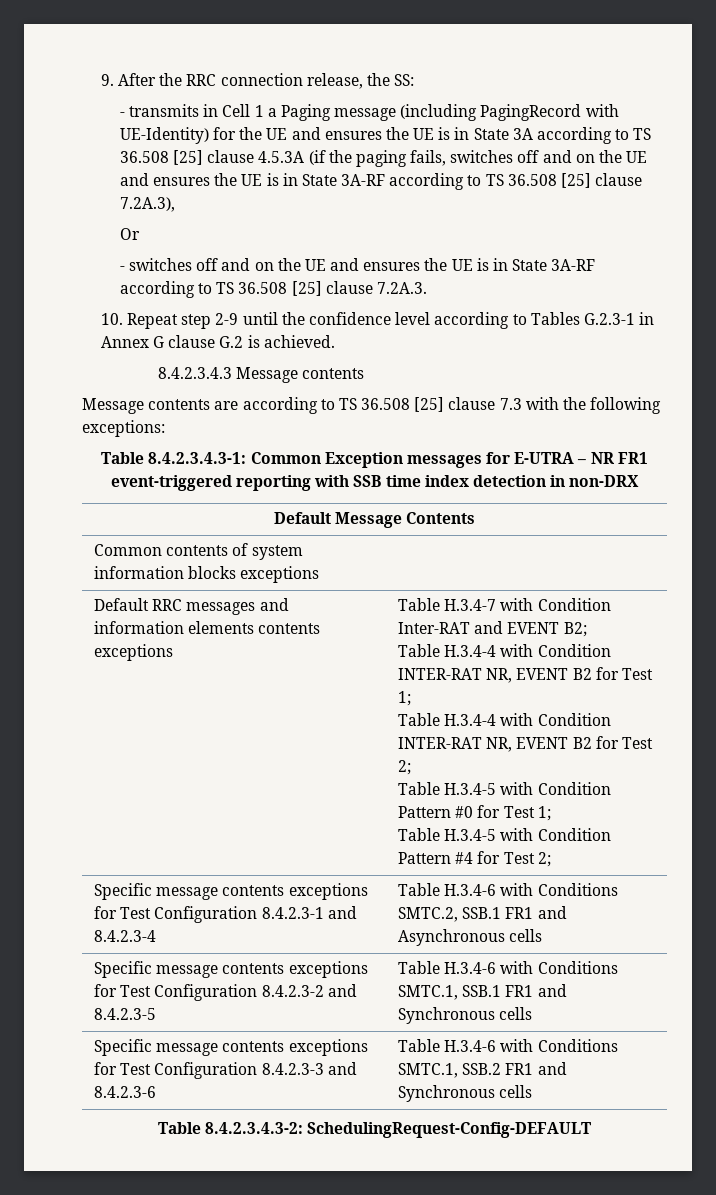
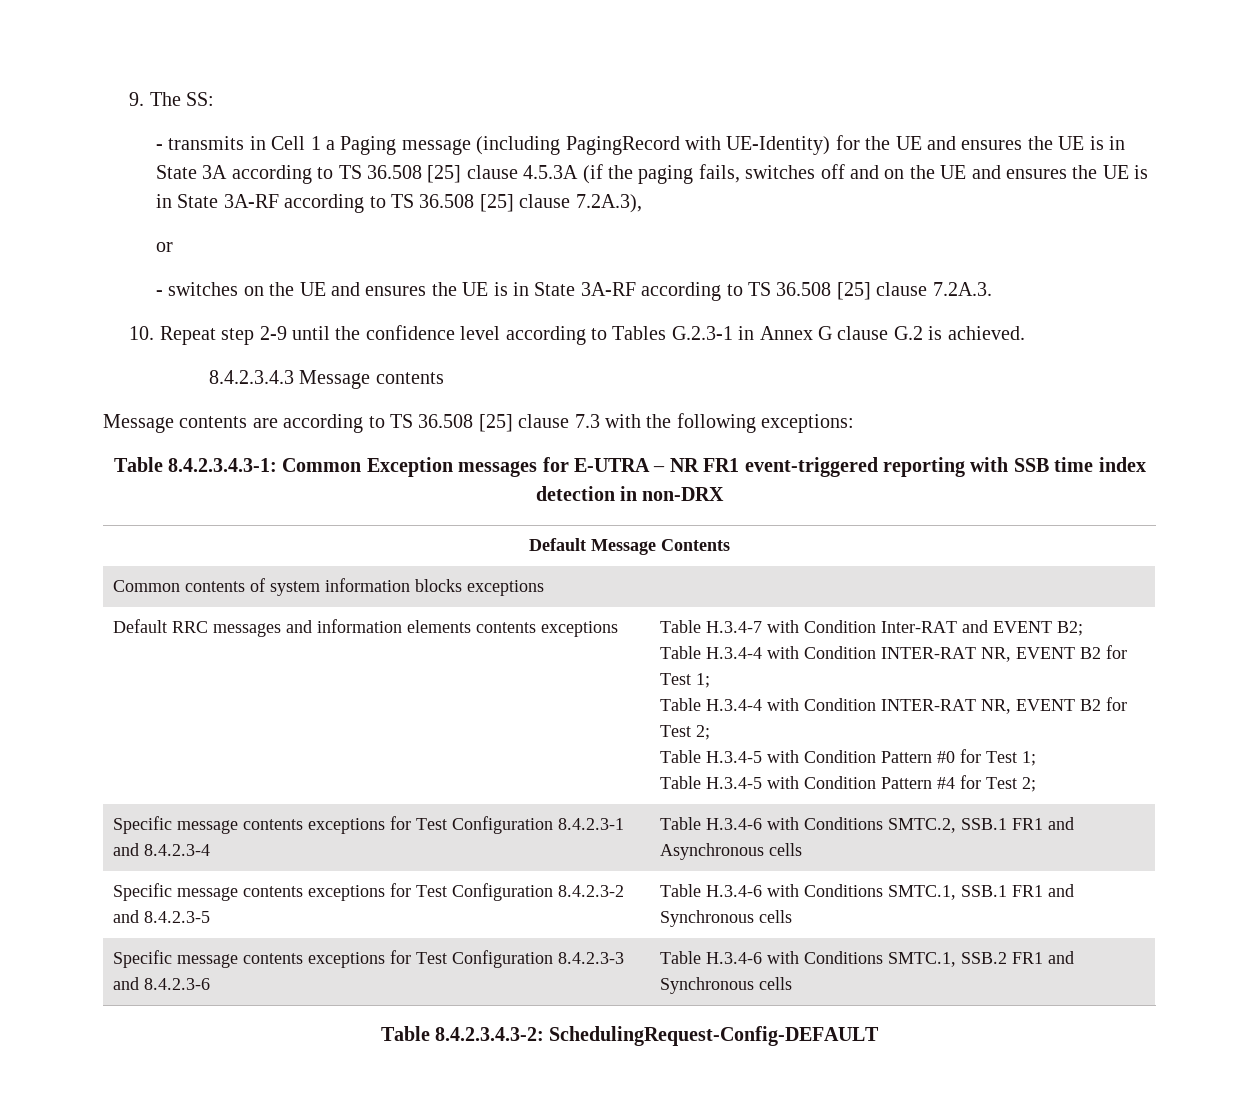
[118,73,391,89] After the RRC connection release, the -> [149,92,181,106] The
[119,228,140,240] Or -> [155,242,173,252] or
[196,258,251,271] off and -> (239, 289) none

